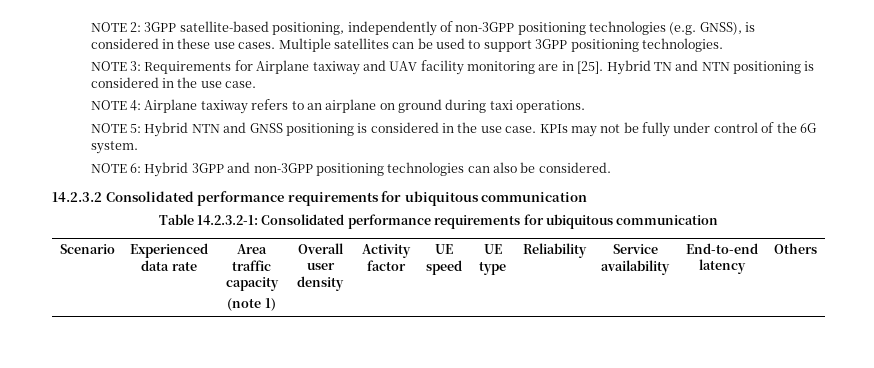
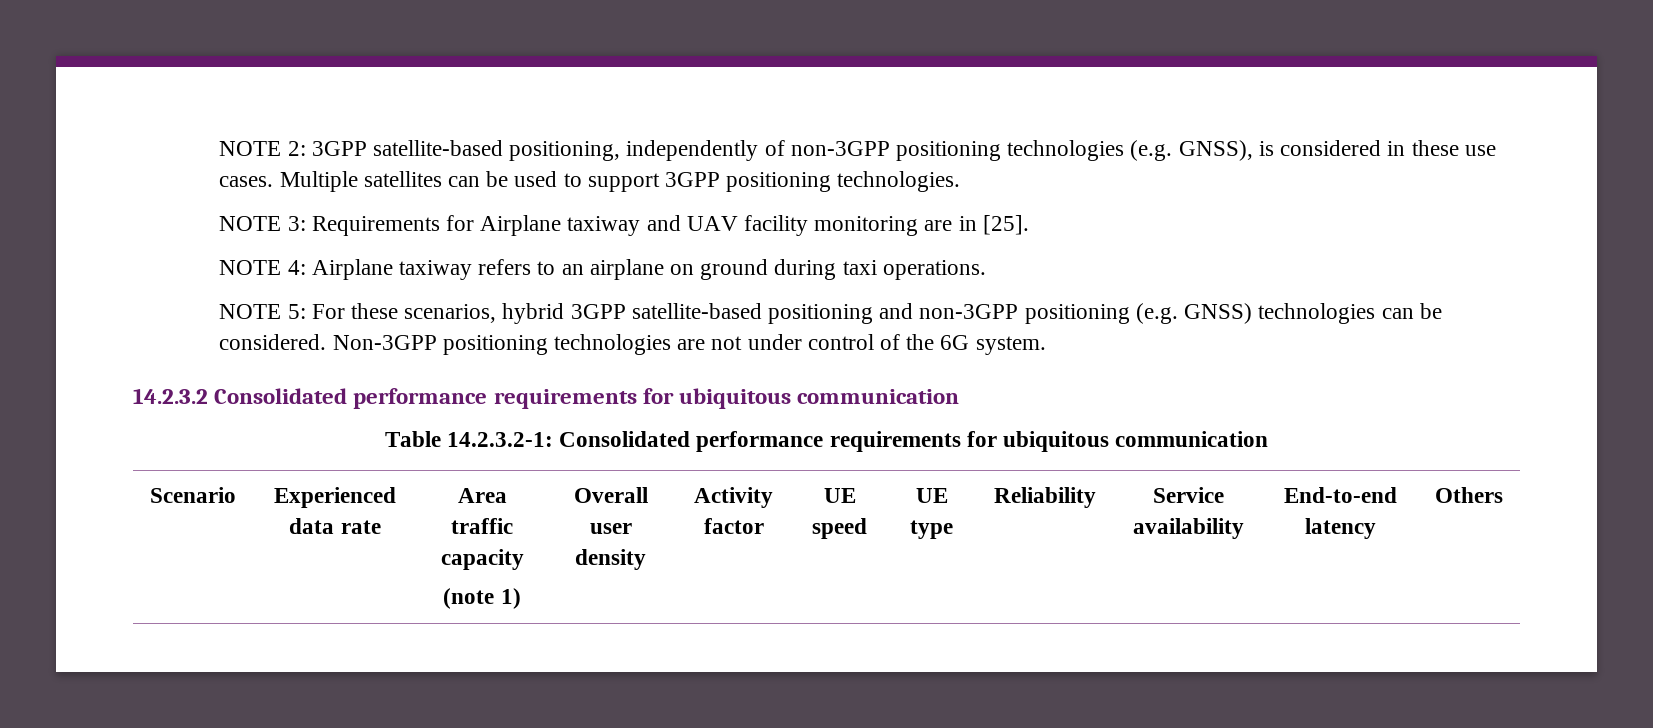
[606,60,815,75] [90,77,257,88] Hybrid TN and NTN positioning is considered in the use case. -> (1029, 225) none
[144,122,671,137] Hybrid NTN and GNSS positioning is considered in the use case. KPIs may not be fully -> [311,303,1442,324] [219,334,743,355] For these scenarios, hybrid 3GPP satellite-based positioning and non-3GPP positioning (e.g. GNSS) technologies can be considered. Non-3GPP positioning technologies are not
[90,162,611,177] // NOTE 6: Hybrid 3GPP and non-3GPP positioning technologies can also be considered. -> (1046, 345) none

